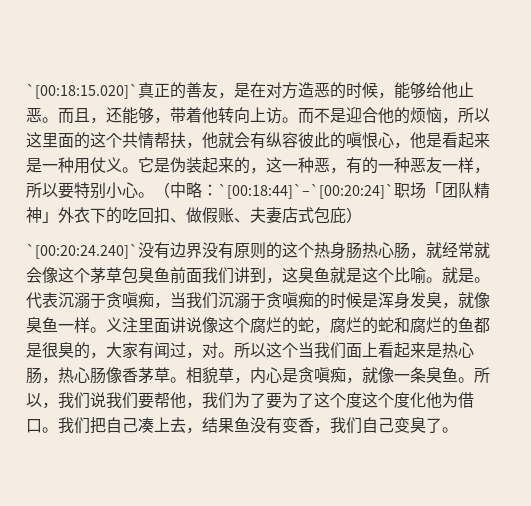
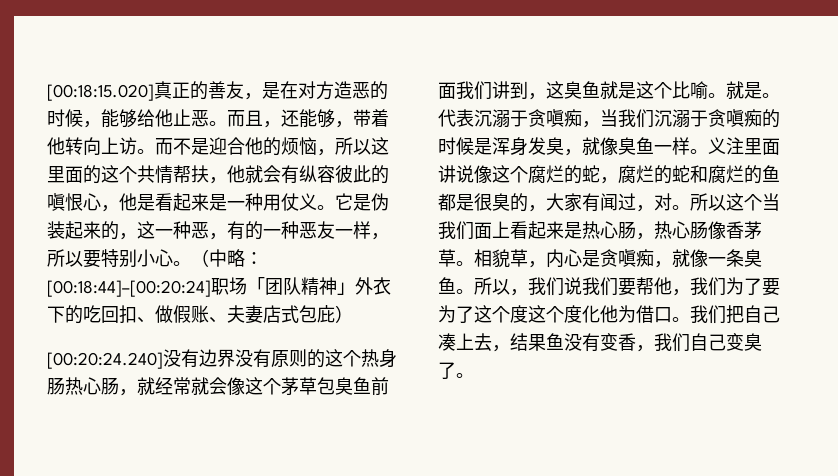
[26,84,138,99] `[00:18:15.020]` -> [47,84,154,101] [00:18:15.020]
[218,184,394,199] `[00:18:44]`–`[00:20:24]` -> [47,280,211,297] [00:18:44]–[00:20:24]
[26,244,138,259] `[00:20:24.240]` -> [47,352,163,369] [00:20:24.240]

